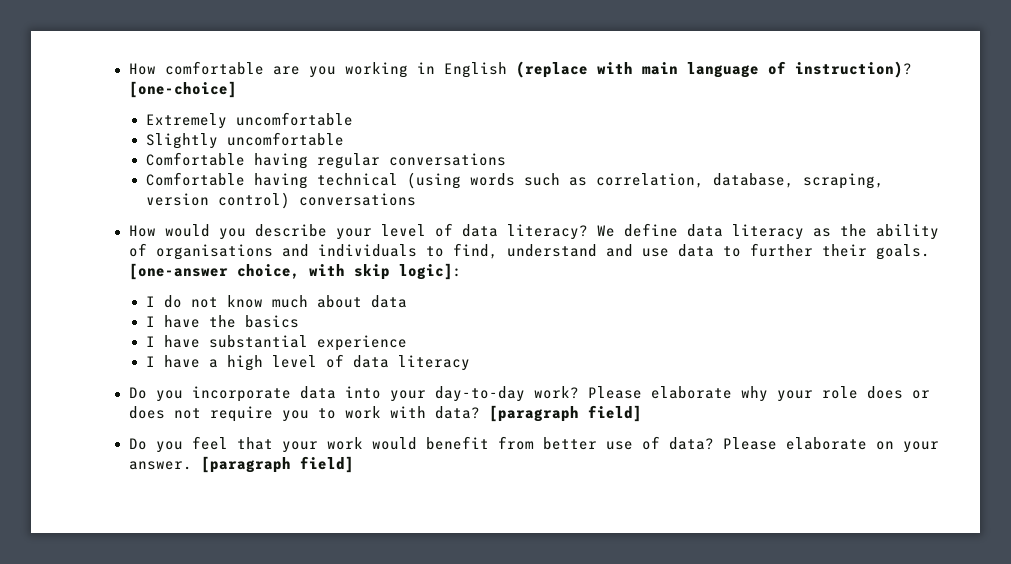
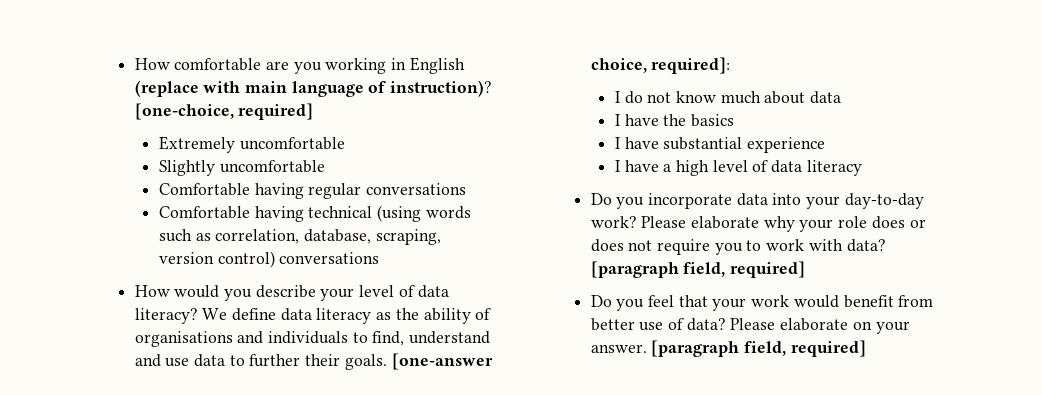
[128,81,237,98] [one-choice] -> [134,103,314,120] [one-choice, required]
[308,263,462,280] with skip logic]: -> [651,57,731,74] required]:
[587,405,642,422] field] -> [683,261,805,278] field, required]
[299,456,354,473] field] -> [743,340,866,357] field, required]

